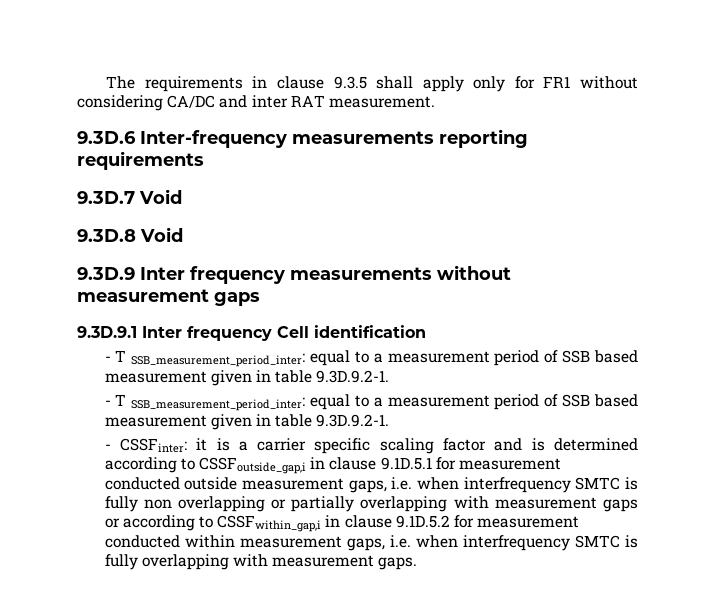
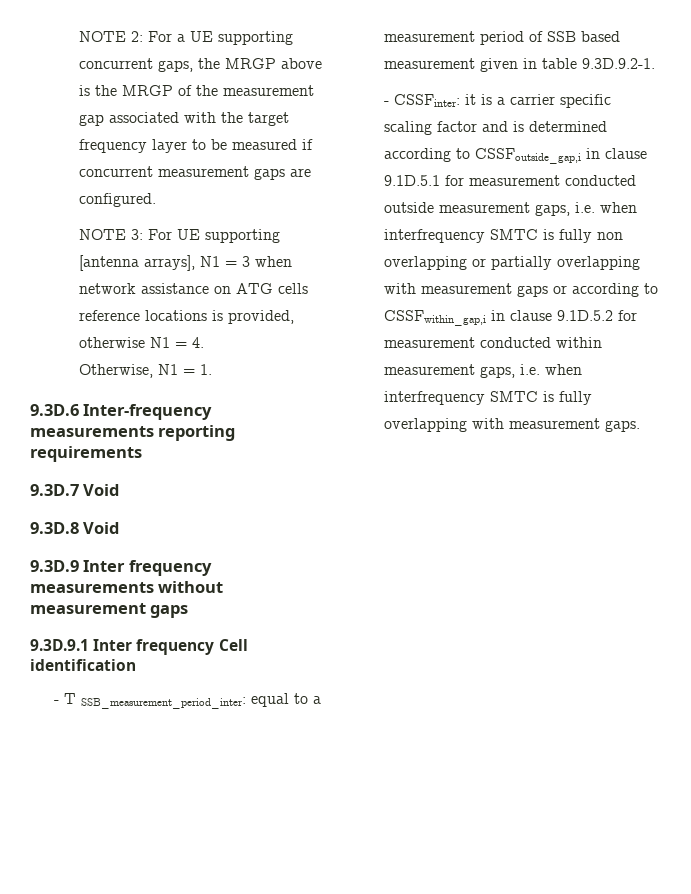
[106,76,638,92] [77,95,435,111] The requirements in clause 9.3.5 shall apply only for FR1 without considering CA/DC and inter RAT measurement. -> [78,31,293,45] [78,58,322,72] [78,85,314,96] [78,112,289,126] [78,139,313,153] [78,166,311,180] [78,193,156,207] [78,229,280,243] [78,255,292,271] [78,283,308,294] [78,310,294,324] [78,337,204,348] [78,364,212,378] NOTE 2: For a UE supporting concurrent gaps, the MRGP above is the MRGP of the measurement gap associated with the target frequency layer to be measured if concurrent measurement gaps are configured. // NOTE 3: For UE supporting [antenna arrays], N1 = 3 when network assistance on ATG cells reference locations is provided, otherwise N1 = 4. // Otherwise, N1 = 1.
[104,394,638,411] [104,414,390,430] // - T SSB_measurement_period_inter: equal to a measurement period of SSB based measurement given in table 9.3D.9.2-1. -> (656, 63) none

